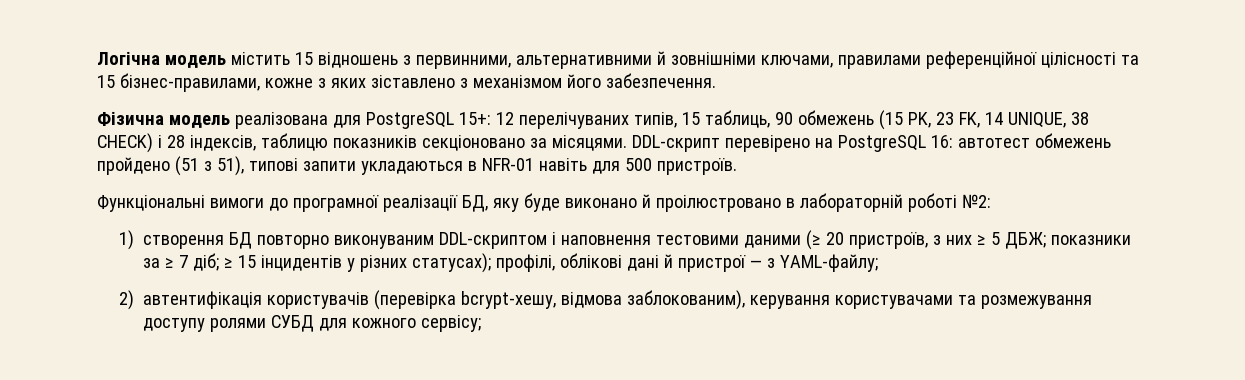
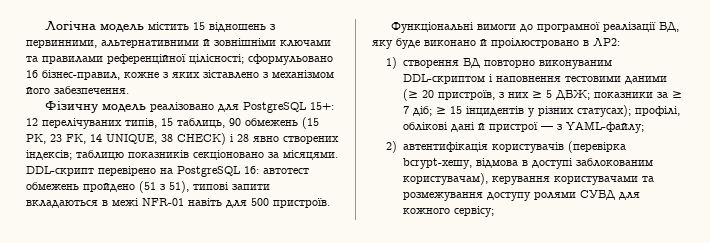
[760,51,1139,69] [97,73,260,92] ключами, правилами референційної цілісності та 15 бізнес-правилами, -> [280,39,331,47] [26,54,333,65] [26,70,120,80] ключами та правилами референційної цілісності; сформульовано 16 бізнес-правил,
[97,111,328,129] Фізична модель реалізована -> [44,101,214,113] Фізичну модель реалізовано
[189,135,256,151] індексів, -> [253,136,339,144] [26,150,72,160] явно створених індексів;
[360,161,477,175] укладаються в -> [26,198,139,208] вкладаються в межі
[799,193,991,212] лабораторній роботі №2: -> [593,38,620,46] ЛР2:
[627,290,746,310] заблокованим), -> [522,158,654,169] [403,173,489,185] в доступі заблокованим користувачам),

